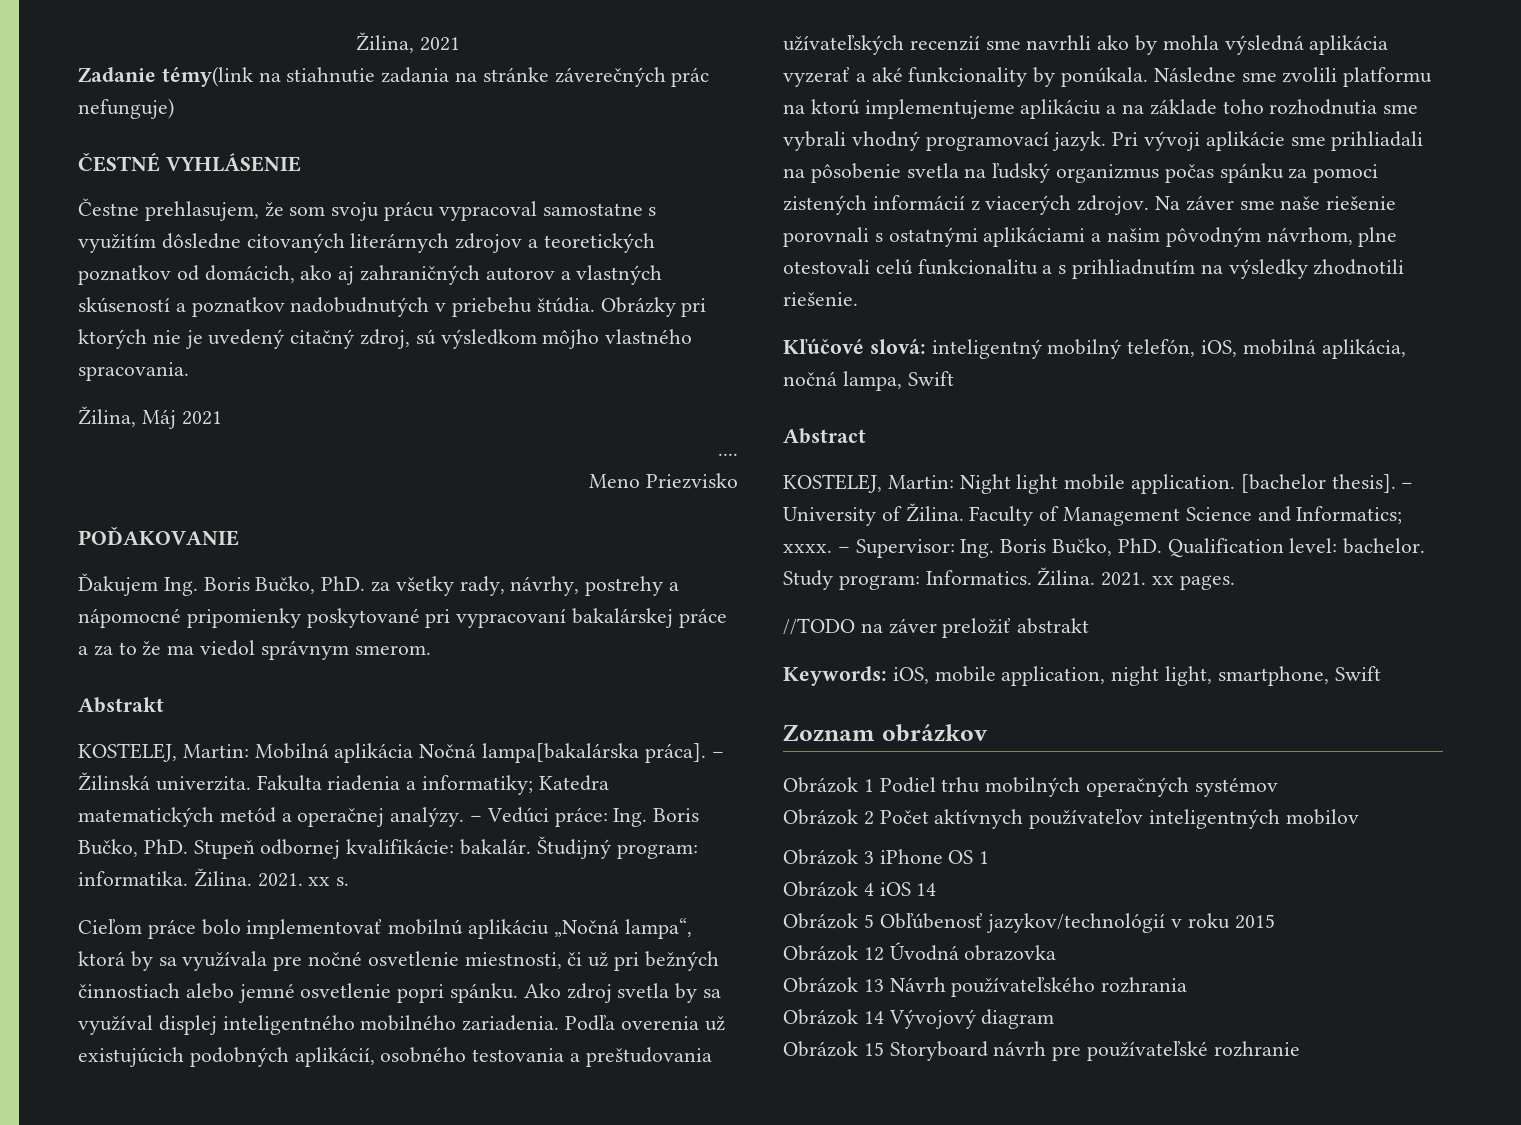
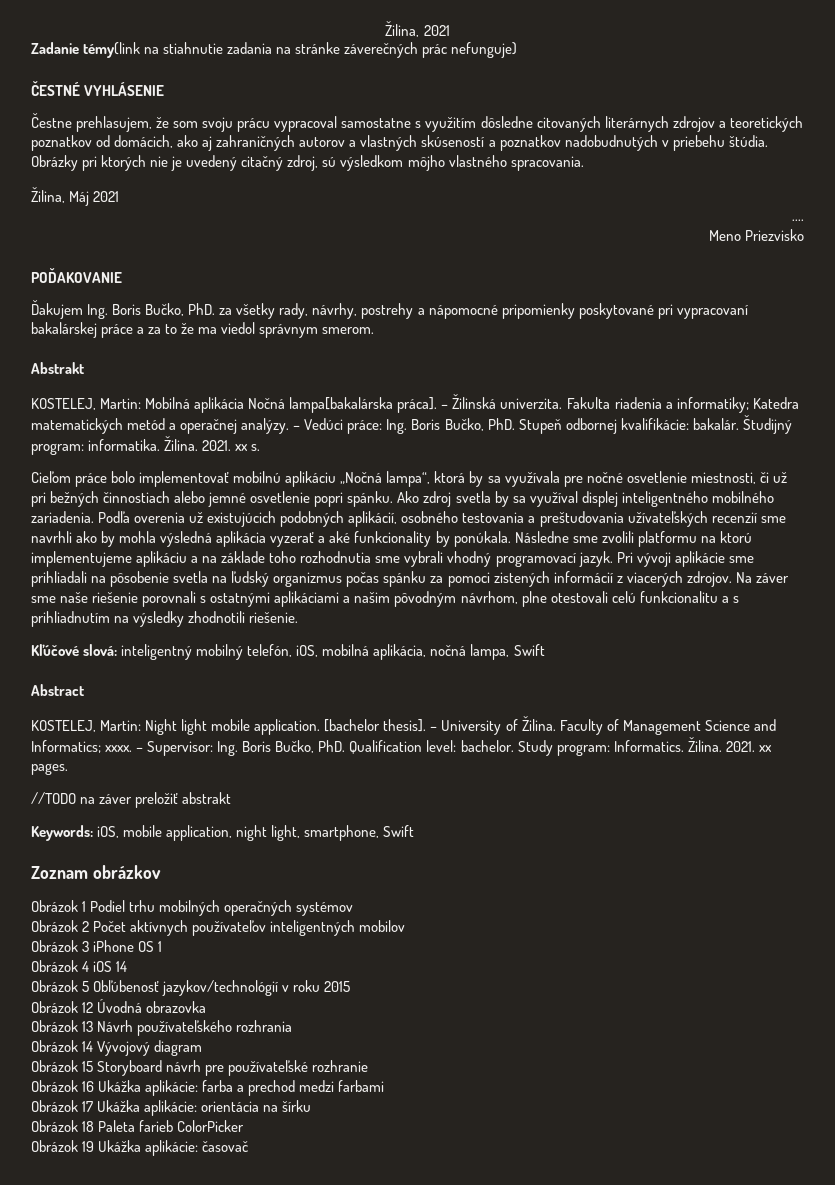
(1300, 1049) none -> [31,1080,385,1096] [31,1100,312,1116] [31,1120,245,1132] [31,1140,249,1156] // Obrázok 16 Ukážka aplikácie: farba a prechod medzi farbami // Obrázok 17 Ukážka aplikácie: orientácia na šírku // Obrázok 18 Paleta farieb ColorPicker // Obrázok 19 Ukážka aplikácie: časovač

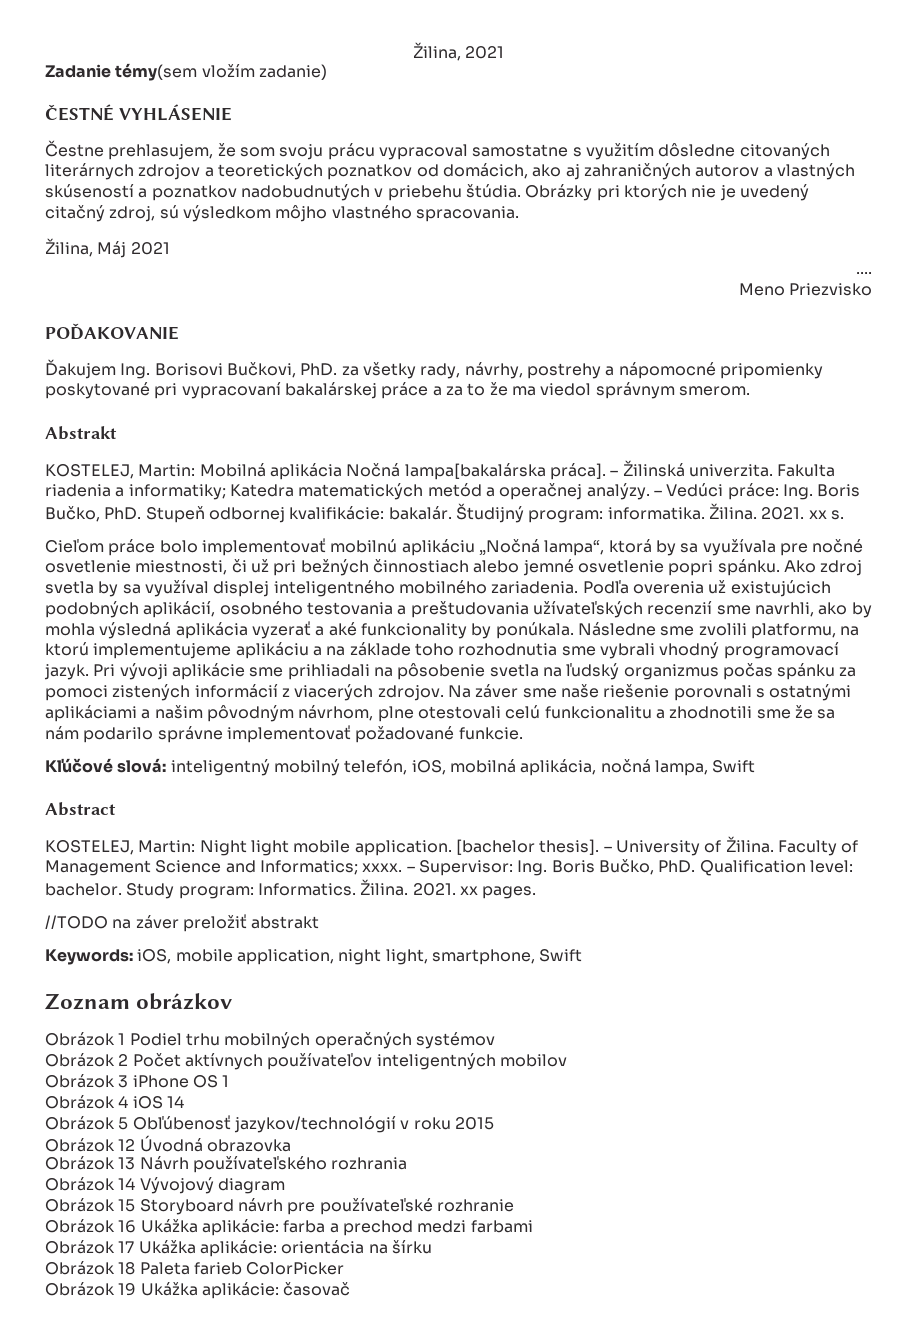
[83,42,518,58] témy(link na stiahnutie zadania na stránke záverečných prác nefunguje) -> [115,63,327,81] témy(sem vložím zadanie)
[112,303,185,316] Boris Bučko, -> [154,362,296,378] Borisovi Bučkovi,
[31,531,72,543] navrhli -> [754,602,814,617] navrhli,
[637,531,697,547] platformu -> [750,623,836,639] platformu,
[732,596,739,603] [31,611,299,627] s prihliadnutím na výsledky zhodnotili riešenie. -> [669,705,836,719] [45,725,523,743] zhodnotili sme že sa nám podarilo správne implementovať požadované funkcie.

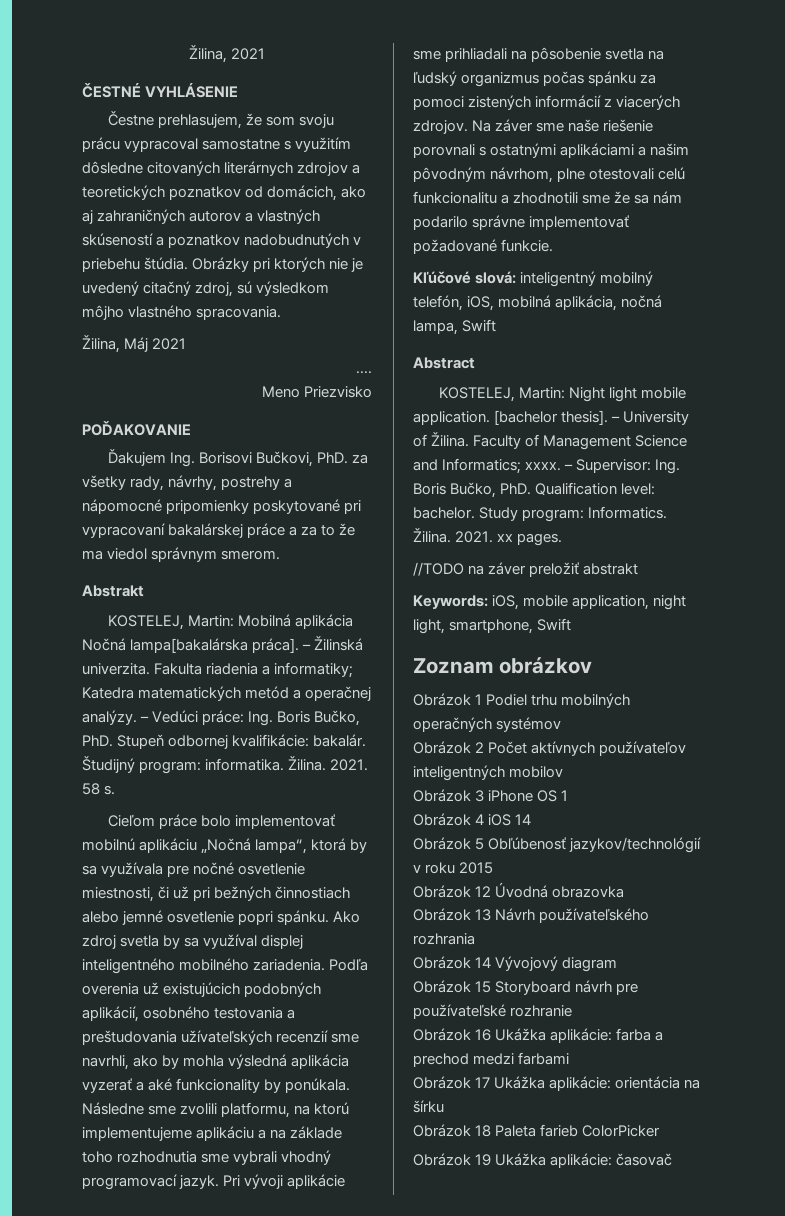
[45,63,327,81] // Zadanie témy(sem vložím zadanie) -> (266, 54) none
[808,510,827,519] xx -> [82,783,100,795] 58

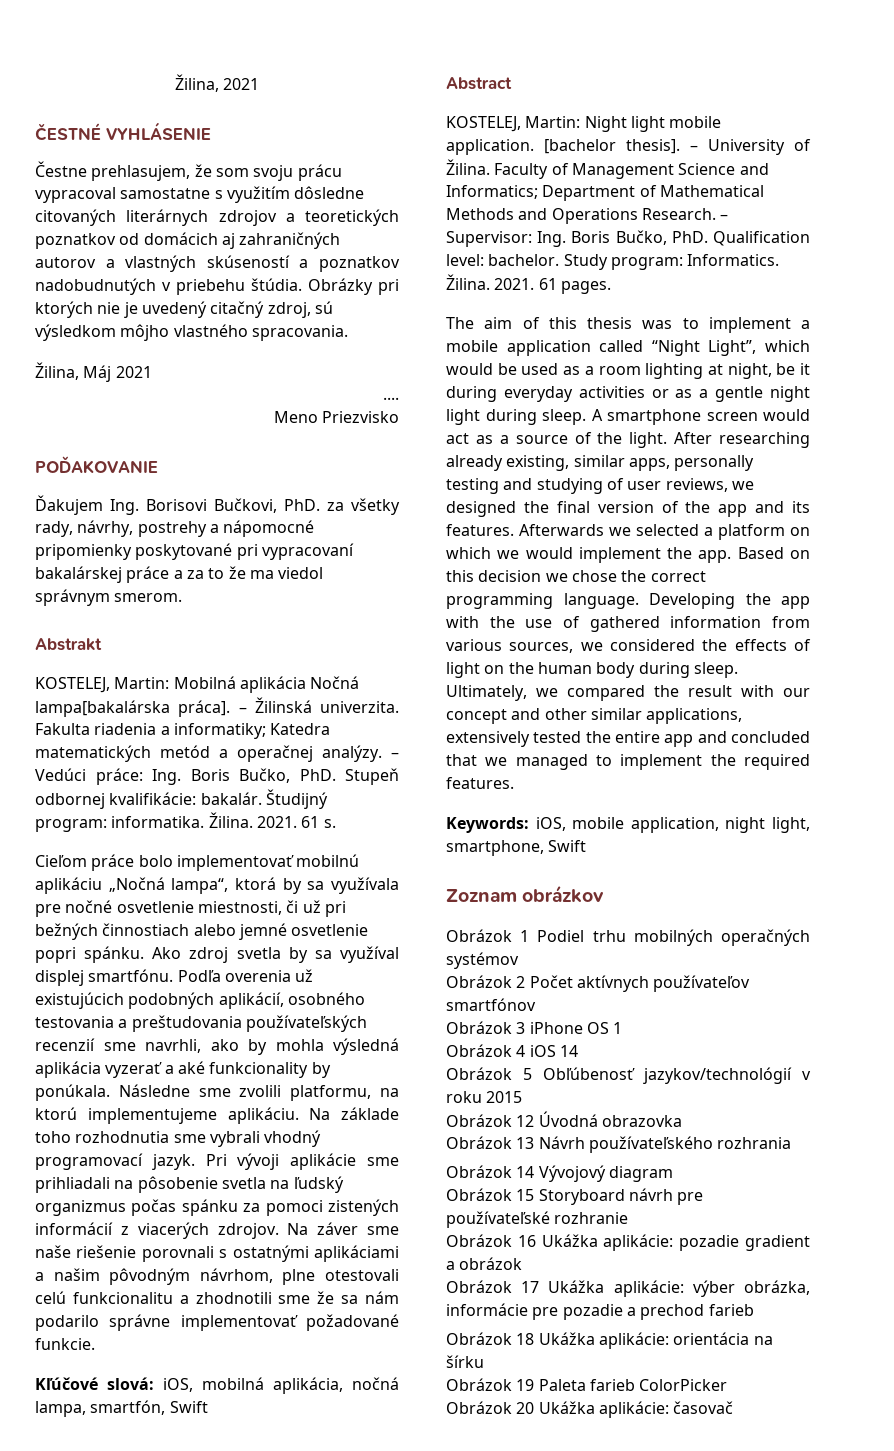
[267,185,367,201] domácich, ako -> [143,232,218,245] domácich
[82,783,100,795] 58 -> [301,816,320,828] 61
[82,958,326,974] inteligentného mobilného zariadenia. -> [88,969,174,982] smartfónu.
[181,1030,273,1045] užívateľských -> [245,1015,367,1032] používateľských
[196,1126,287,1141] aplikáciu a na -> [227,1107,331,1124] aplikáciu. Na
[520,271,654,287] [413,295,463,311] inteligentný mobilný telefón, -> (154, 1383) none
(458, 327) none -> [90,1400,166,1415] smartfón,
[525,462,562,471] xxxx. -> [542,185,764,201] [446,208,716,224] Department of Mathematical Methods and Operations Research.
[497,534,514,542] xx -> [538,278,557,290] 61
[413,562,639,577] //TODO na záver preložiť abstrakt -> [446,317,810,333] [446,340,810,356] [446,363,810,379] [446,386,810,402] [446,409,810,425] [446,432,810,448] [446,455,755,471] [446,478,754,494] [446,501,810,517] [446,524,810,540] [446,547,810,563] [446,570,706,582] [446,593,810,609] [446,616,810,632] [446,639,811,653] [446,662,738,678] [446,685,810,701] [446,708,743,724] [446,731,810,747] [446,754,810,770] [446,777,514,789] The aim of this thesis was to implement a mobile application called “Night Light”, which would be used as a room lighting at night, be it during everyday activities or as a gentle night light during sleep. A smartphone screen would act as a source of the light. After researching already existing, similar apps, personally testing and studying of user reviews, we designed the final version of the app and its features. Afterwards we selected a platform on which we would implement the app. Based on this decision we chose the correct programming language. Developing the app with the use of gathered information from various sources, we considered the effects of light on the human body during sleep. Ultimately, we compared the result with our concept and other similar applications, extensively tested the entire app and concluded that we managed to implement the required features.
[413,765,564,781] inteligentných mobilov -> [446,998,536,1011] smartfónov
[616,1028,664,1041] [413,1052,570,1067] farba a prechod medzi farbami -> [679,1235,810,1251] [446,1257,523,1270] pozadie gradient a obrázok
(612, 1083) none -> [692,1280,810,1297] [446,1303,754,1320] [446,1332,669,1349] výber obrázka, informácie pre pozadie a prechod farieb // Obrázok 18 Ukážka aplikácie:
[475,1125,492,1137] 18 -> [516,1379,535,1391] 19
[475,1154,492,1166] 19 -> [516,1402,535,1414] 20

